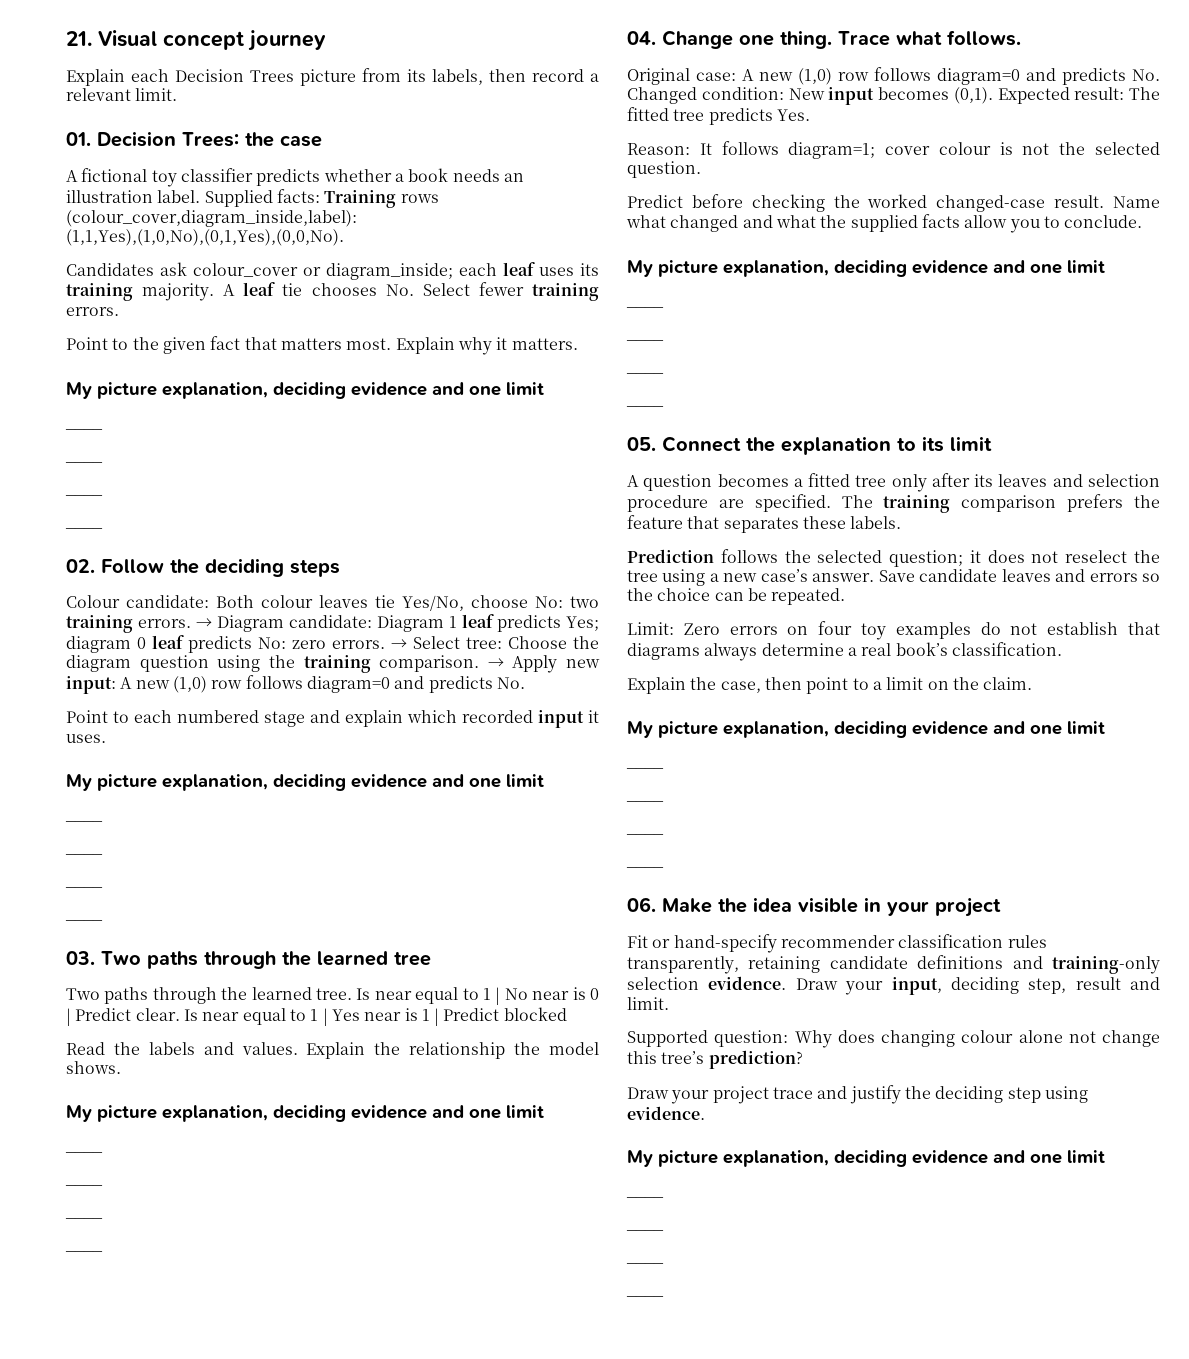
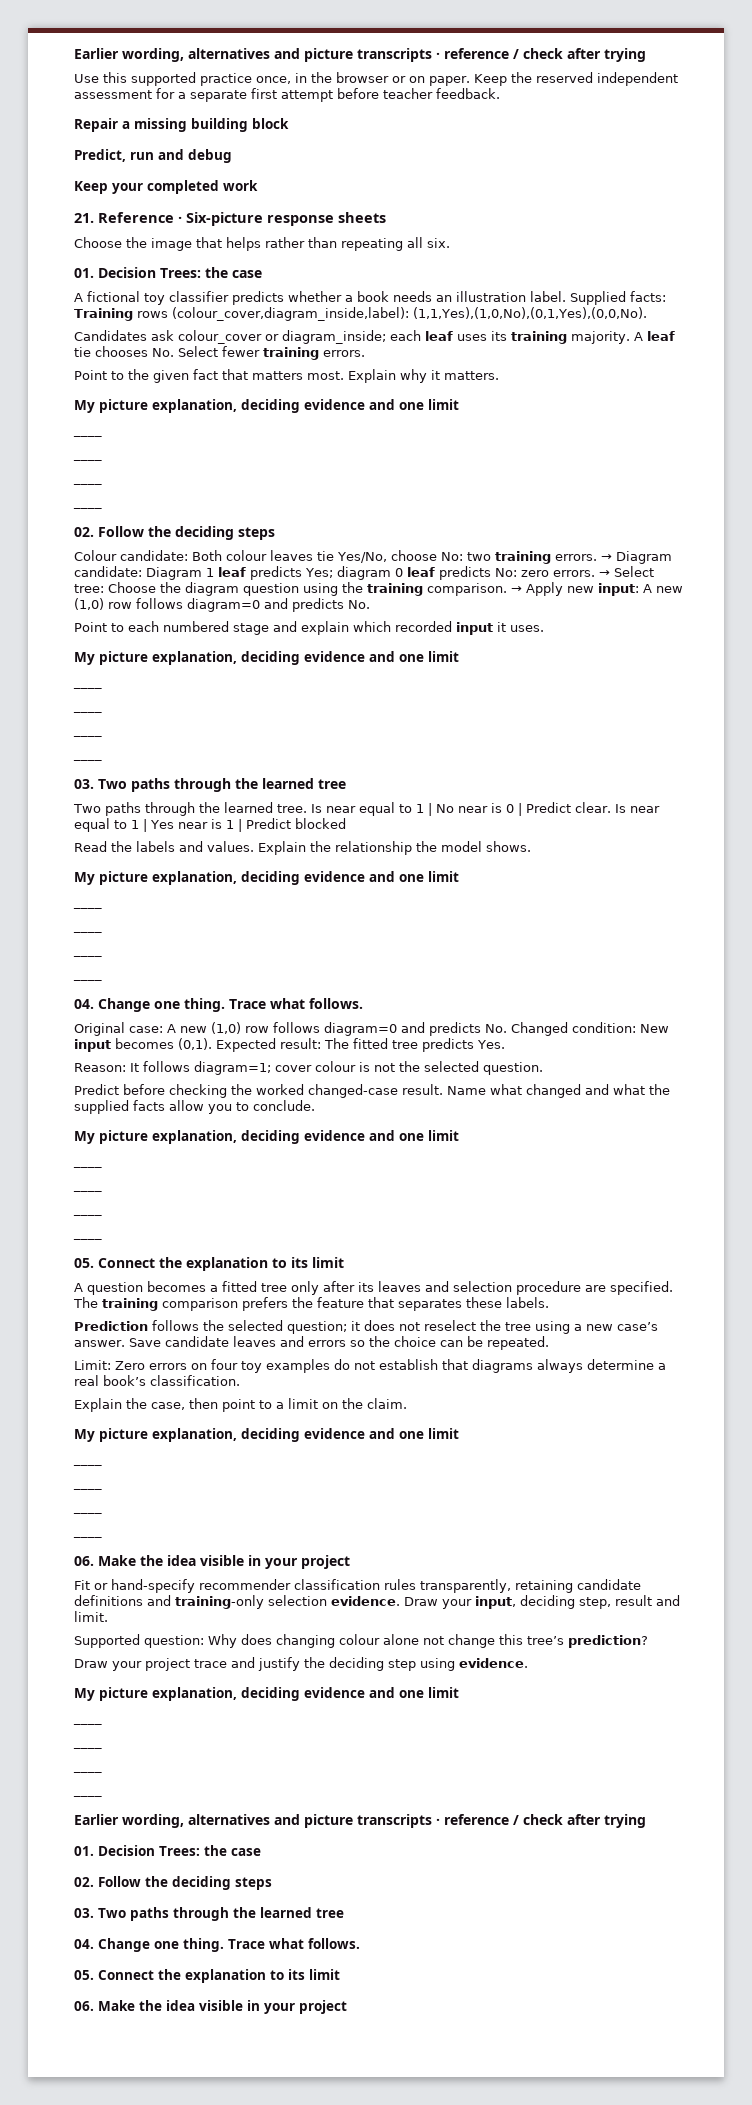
[66,30,326,51] [66,68,599,86] [66,88,178,101] 21. Visual concept journey // Explain each Decision Trees picture from its labels, then record a relevant limit. -> [74,48,646,62] [74,72,678,86] [74,88,500,102] [74,118,289,132] [74,149,232,163] [74,180,258,194] [74,212,386,226] [74,237,450,251] Earlier wording, alternatives and picture transcripts · reference / check after trying // Use this supported practice once, in the browser or on paper. Keep the reserved independent assessment for a separate first attempt before teacher feedback. // Repair a missing building block // Predict, run and debug // Keep your completed work // 21. Reference · Six-picture response sheets // Choose the image that helps rather than repeating all six.
(664, 1296) none -> [74,1814,646,1828] [74,1845,261,1856] [74,1876,272,1890] [74,1907,344,1921] [74,1938,360,1952] [74,1969,340,1983] [74,2000,347,2014] // Earlier wording, alternatives and picture transcripts · reference / check after trying // 01. Decision Trees: the case // 02. Follow the deciding steps // 03. Two paths through the learned tree // 04. Change one thing. Trace what follows. // 05. Connect the explanation to its limit // 06. Make the idea visible in your project

